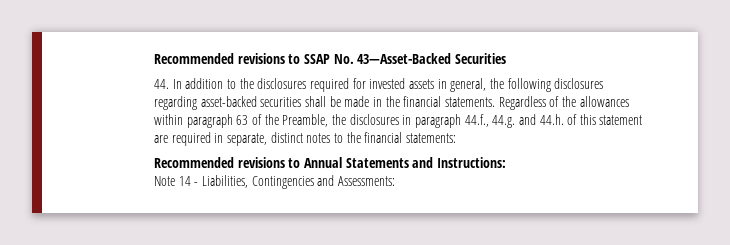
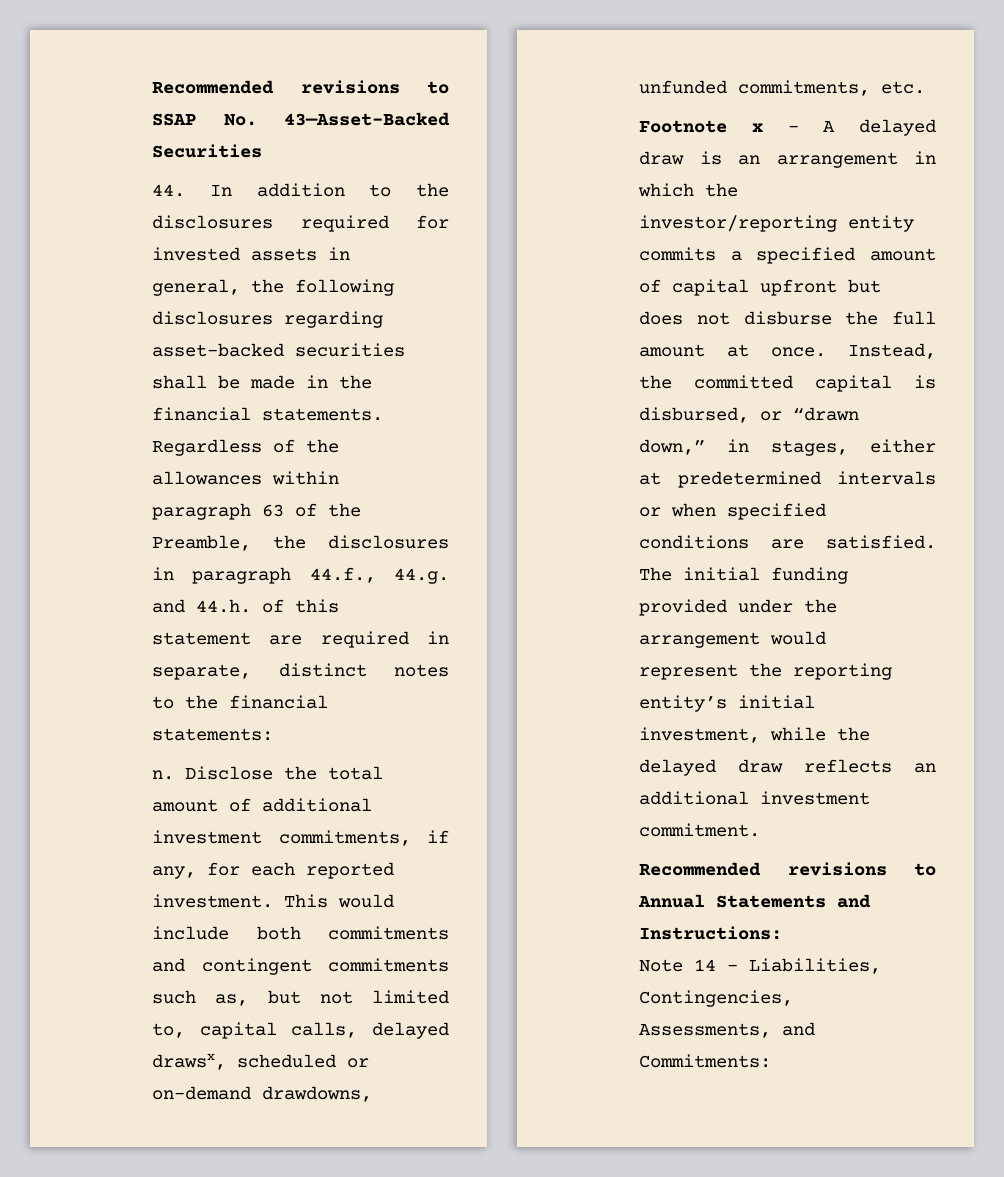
(456, 138) none -> [152,766,384,780] [152,798,373,812] [152,830,449,846] [152,862,395,879] [152,894,395,908] [152,926,449,940] [152,958,449,975] [152,990,449,1006] [152,1022,449,1039] [152,1053,370,1070] [152,1086,373,1102] [639,80,926,96] [639,119,936,136] [639,151,936,168] [638,183,739,197] [639,215,915,232] [639,247,936,264] [639,279,882,296] [639,311,936,325] [639,343,936,359] [639,375,936,392] [639,407,860,423] [639,439,936,456] [639,471,936,488] [639,503,827,520] [639,535,936,549] [639,567,849,584] [639,599,838,616] [639,631,827,648] [639,663,893,680] [639,695,816,712] [639,727,871,743] [639,759,936,776] [639,791,871,805] [639,823,761,837] // n. Disclose the total amount of additional investment commitments, if any, for each reported investment. This would include both commitments and contingent commitments such as, but not limited to, capital calls, delayed drawsx, scheduled or on-demand drawdowns, unfunded commitments, etc. // Footnote x - A delayed draw is an arrangement in which the investor/reporting entity commits a specified amount of capital upfront but does not disburse the full amount at once. Instead, the committed capital is disbursed, or “drawn down,” in stages, either at predetermined intervals or when specified conditions are satisfied. The initial funding provided under the arrangement would represent the reporting entity’s initial investment, while the delayed draw reflects an additional investment commitment.
[251,175,396,189] Contingencies and Assessments: -> [639,990,794,1007] [639,1022,816,1038] [639,1054,772,1068] Contingencies, Assessments, and Commitments:

